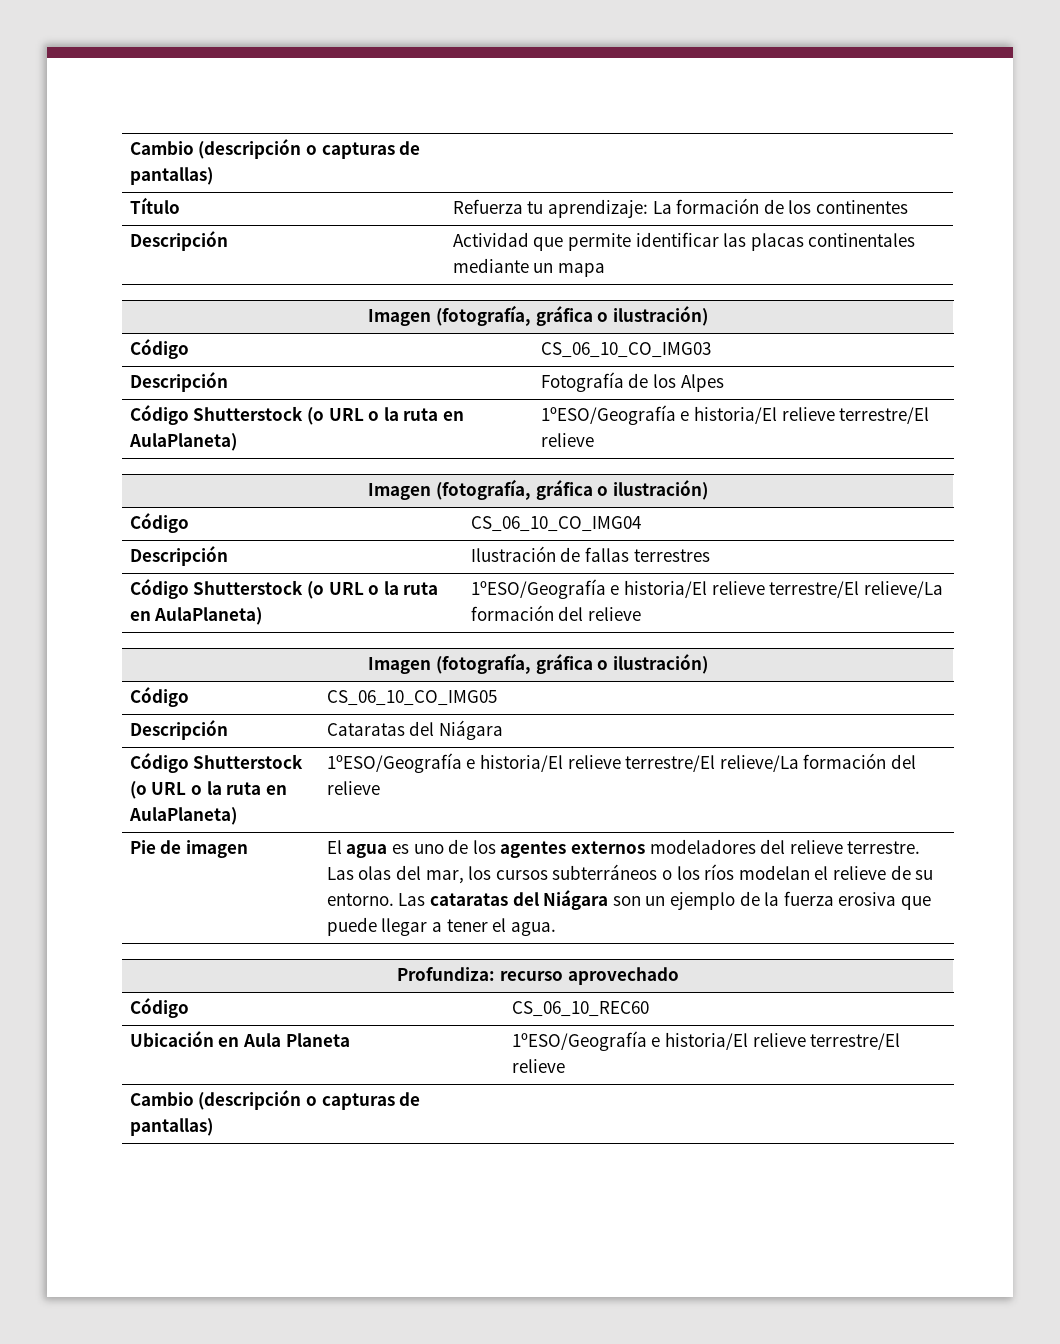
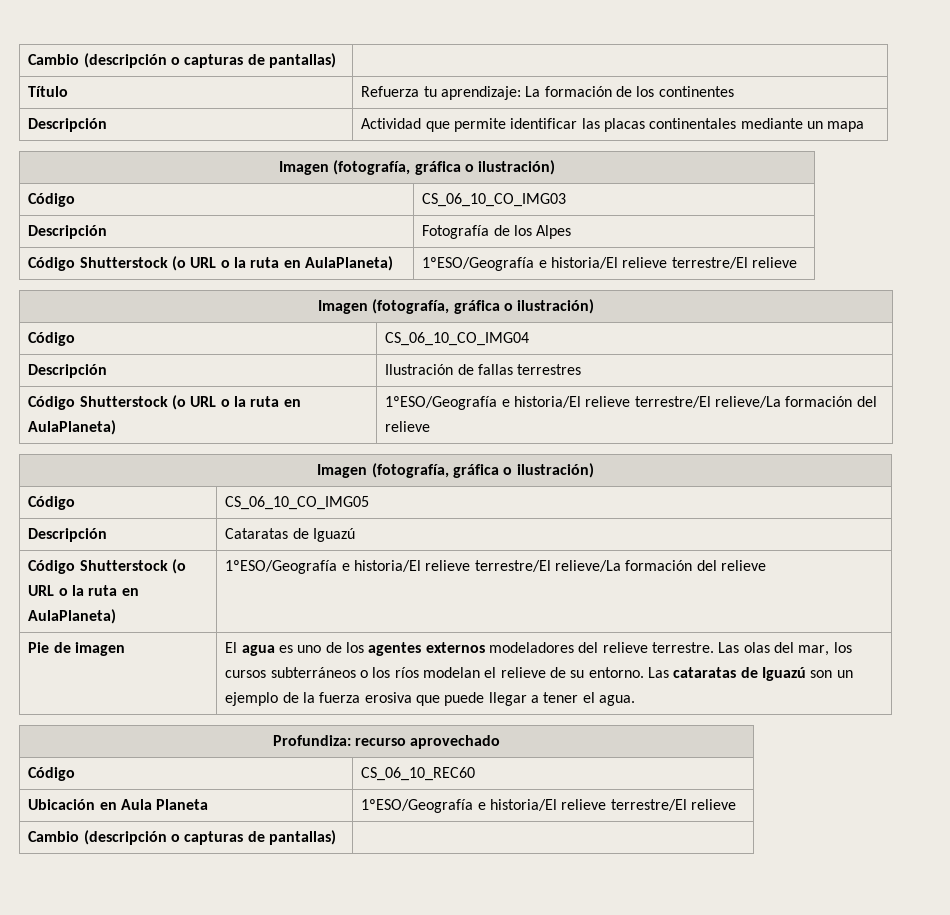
[409,720,504,740] del Niágara -> [292,528,356,542] de Iguazú
[512,890,609,910] del Niágara -> [740,667,806,681] de Iguazú

